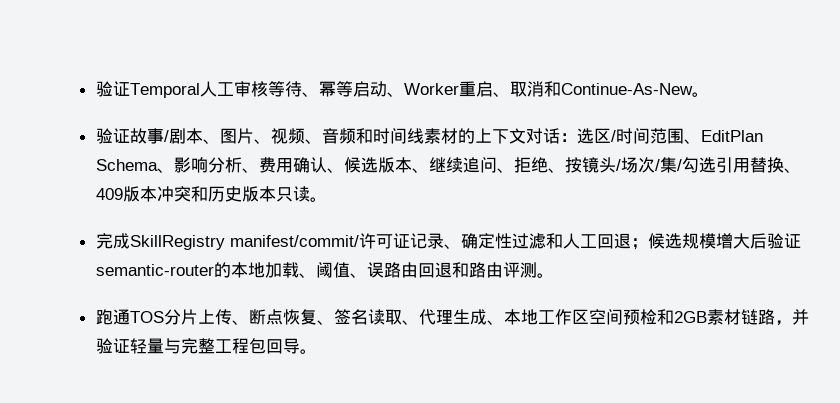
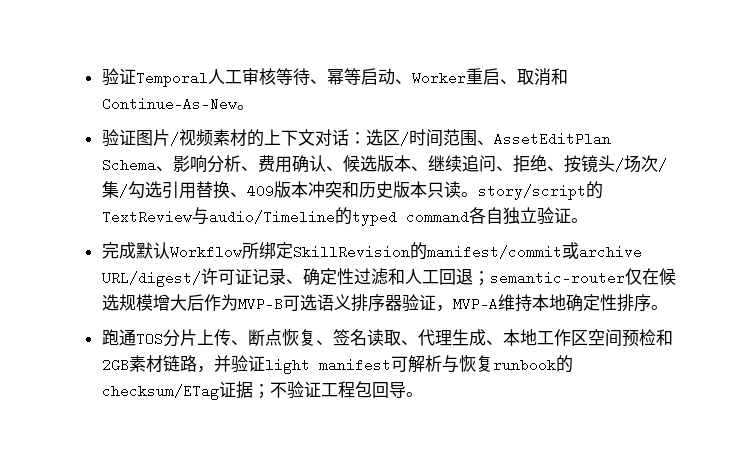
[129,128,424,144] 故事/剧本、图片、视频、音频和时间线 -> [135,129,213,146] 图片/视频
[700,130,763,142] EditPlan -> [493,132,611,146] AssetEditPlan
[95,233,359,250] // 完成SkillRegistry manifest/commit/ -> [477,181,603,200] [101,207,588,226] [101,242,642,260] [101,271,201,287] story/script的TextReview与audio/Timeline的typed command各自独立验证。 // 完成默认Workflow所绑定SkillRevision的manifest/commit或archive URL/digest/
(648, 244) none -> [489,268,659,285] semantic-router仅在
[766,233,801,249] [95,262,537,278] 验证semantic-router的本地加载、阈值、误路由回退和路由评测 -> [203,294,651,312] 作为MVP-B可选语义排序器验证，MVP-A维持本地确定性排序
[129,338,215,354] 轻量与完整 -> [264,355,573,374] [101,381,321,400] light manifest可解析与恢复runbook的checksum/ETag证据；不验证

